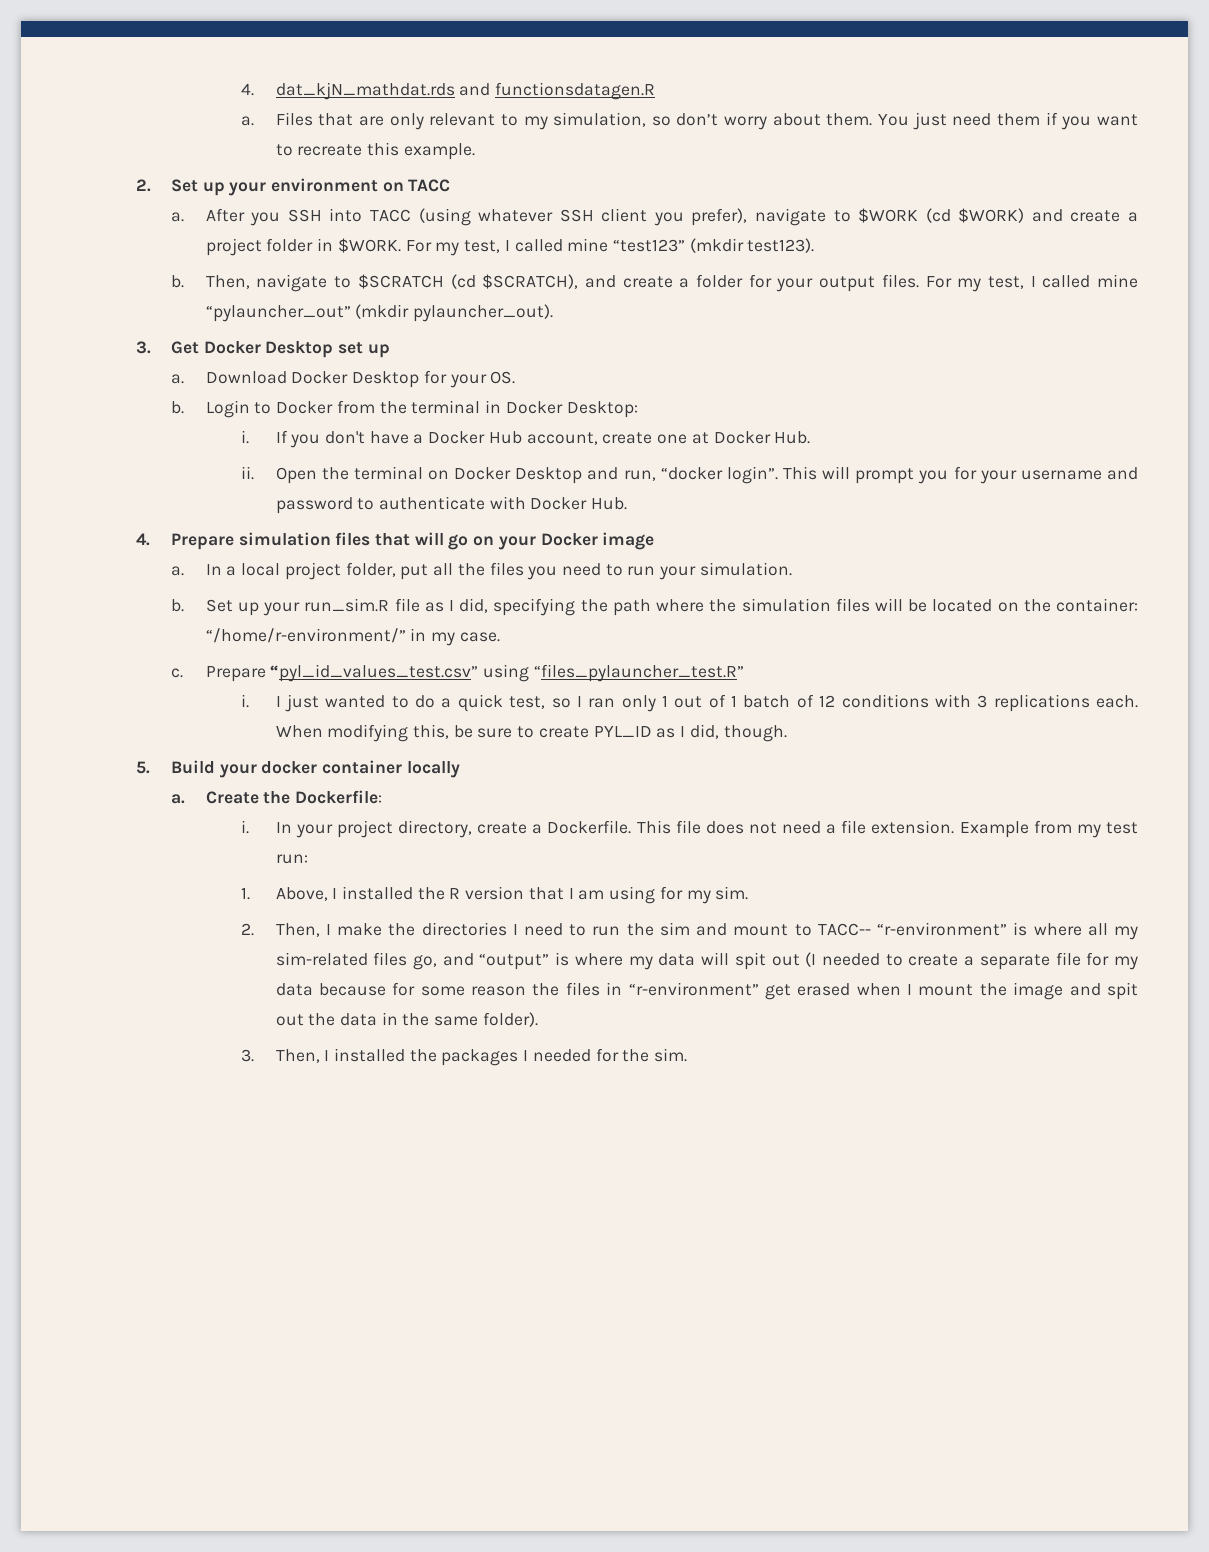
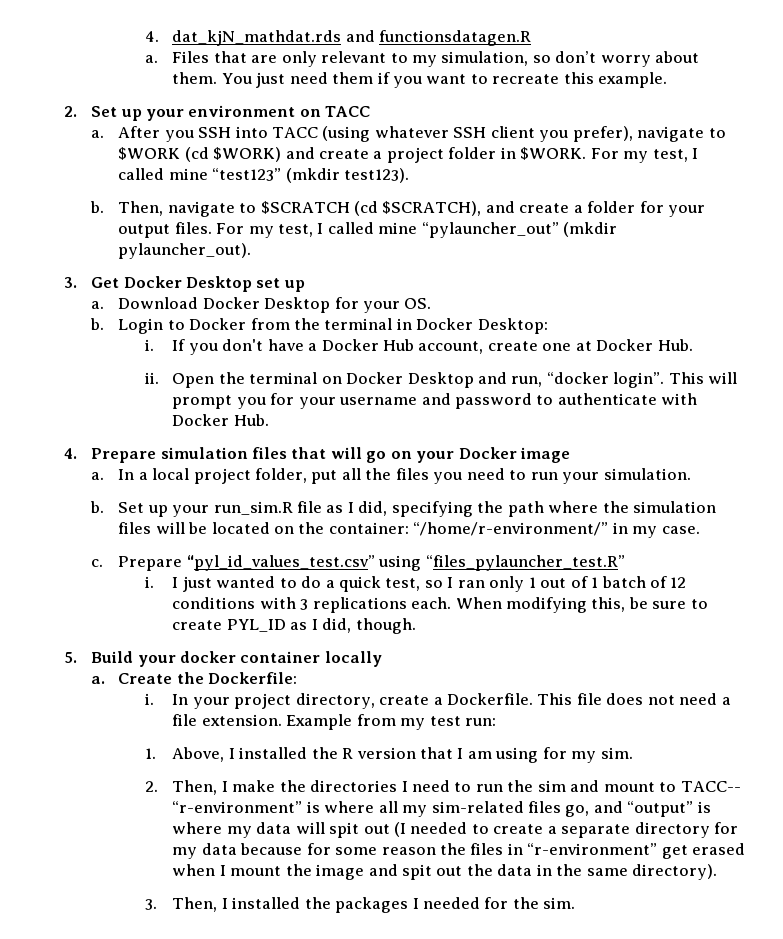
[1055,952,1081,966] file -> [634,822,710,838] directory
[482,1012,538,1027] folder). -> [632,864,718,880] directory).

